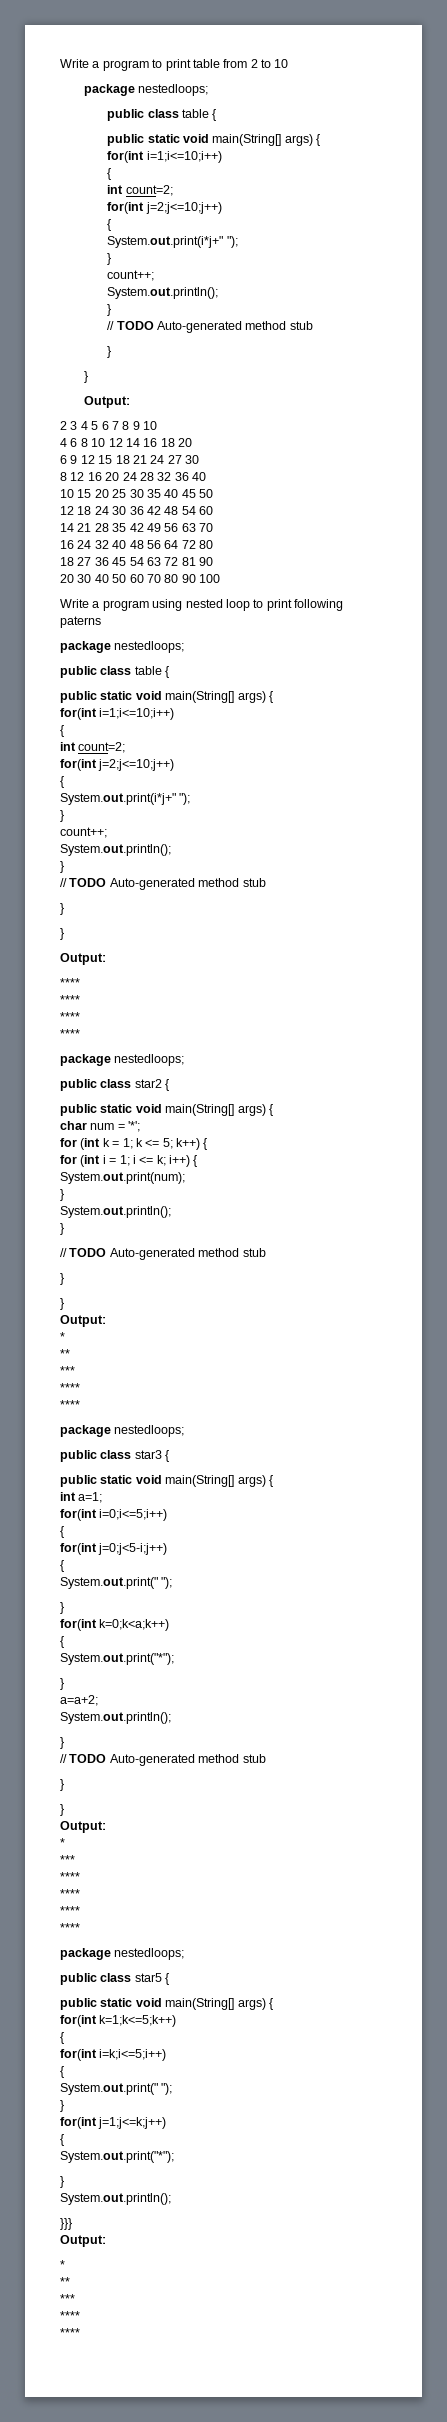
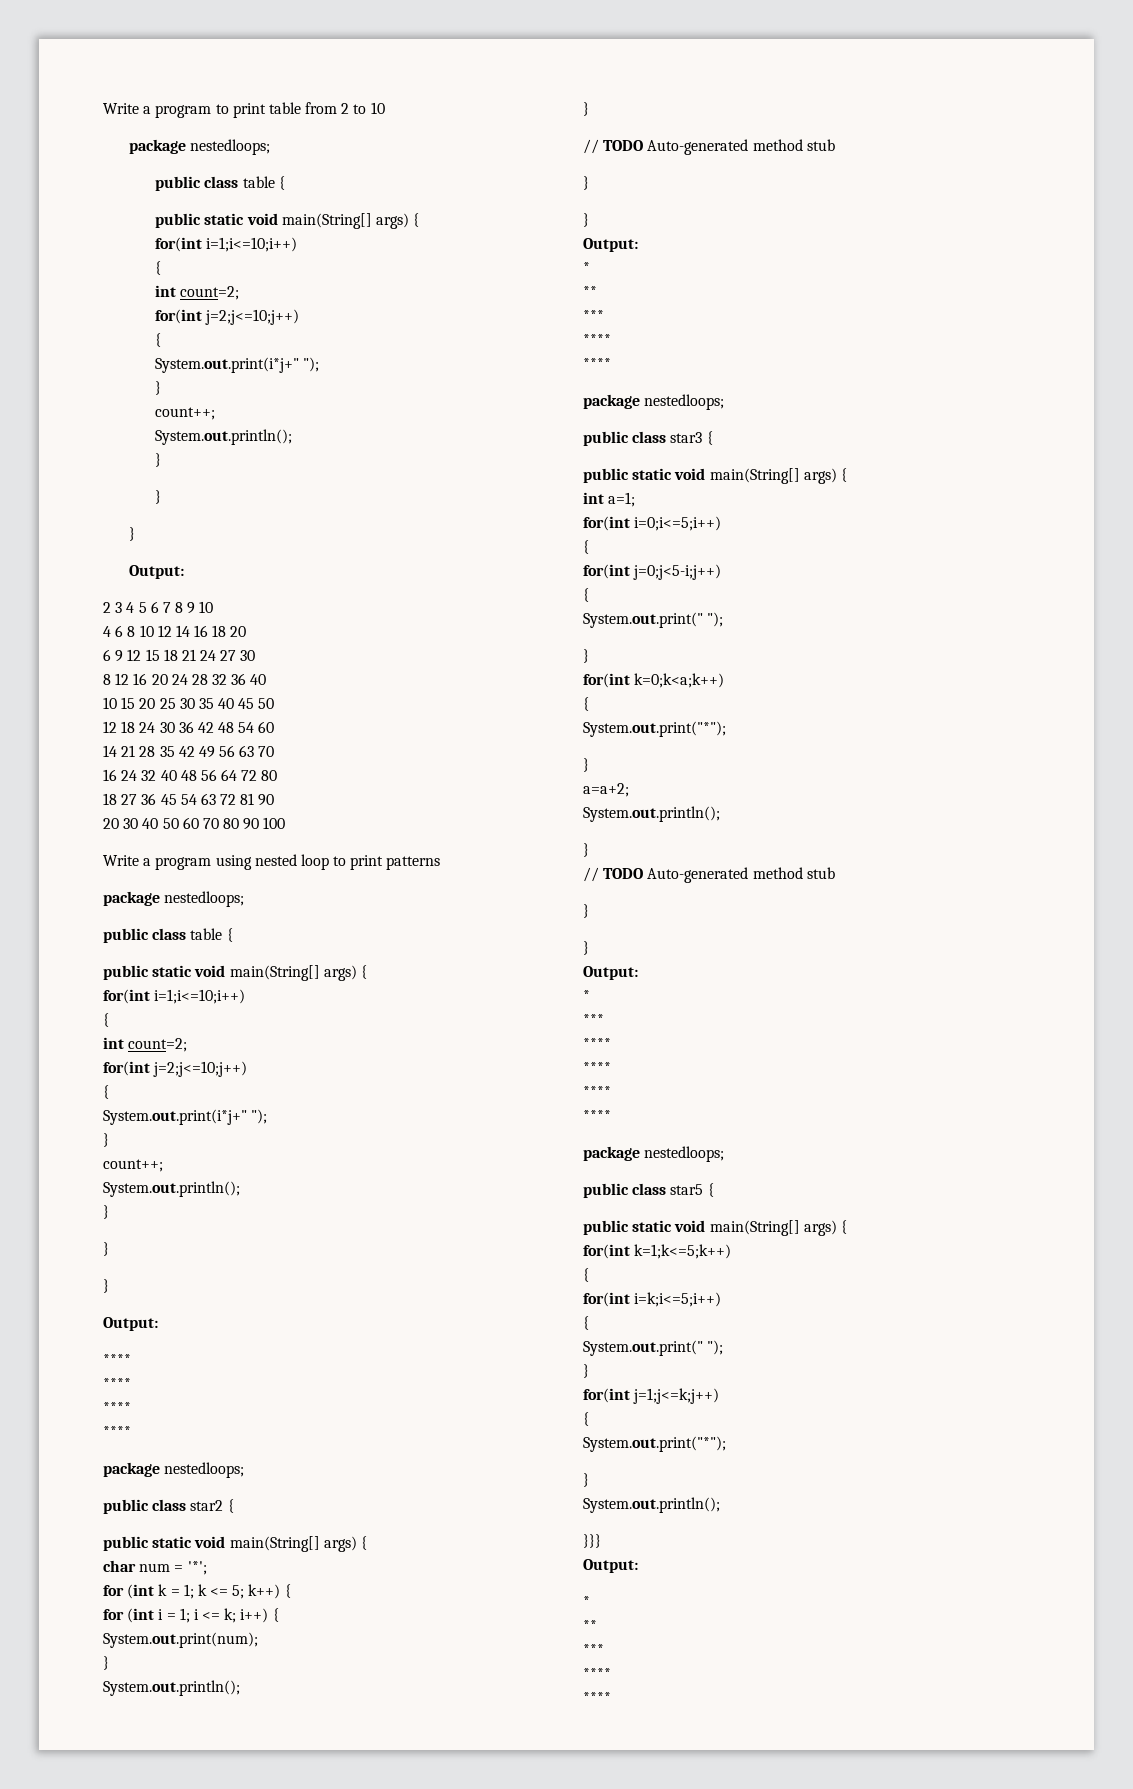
[107,321,313,333] // // TODO Auto-generated method stub -> (162, 460) none
[294,599,343,611] [60,616,101,628] following paterns -> [386,856,441,870] patterns
[60,878,266,890] // // TODO Auto-generated method stub -> (109, 1212) none

